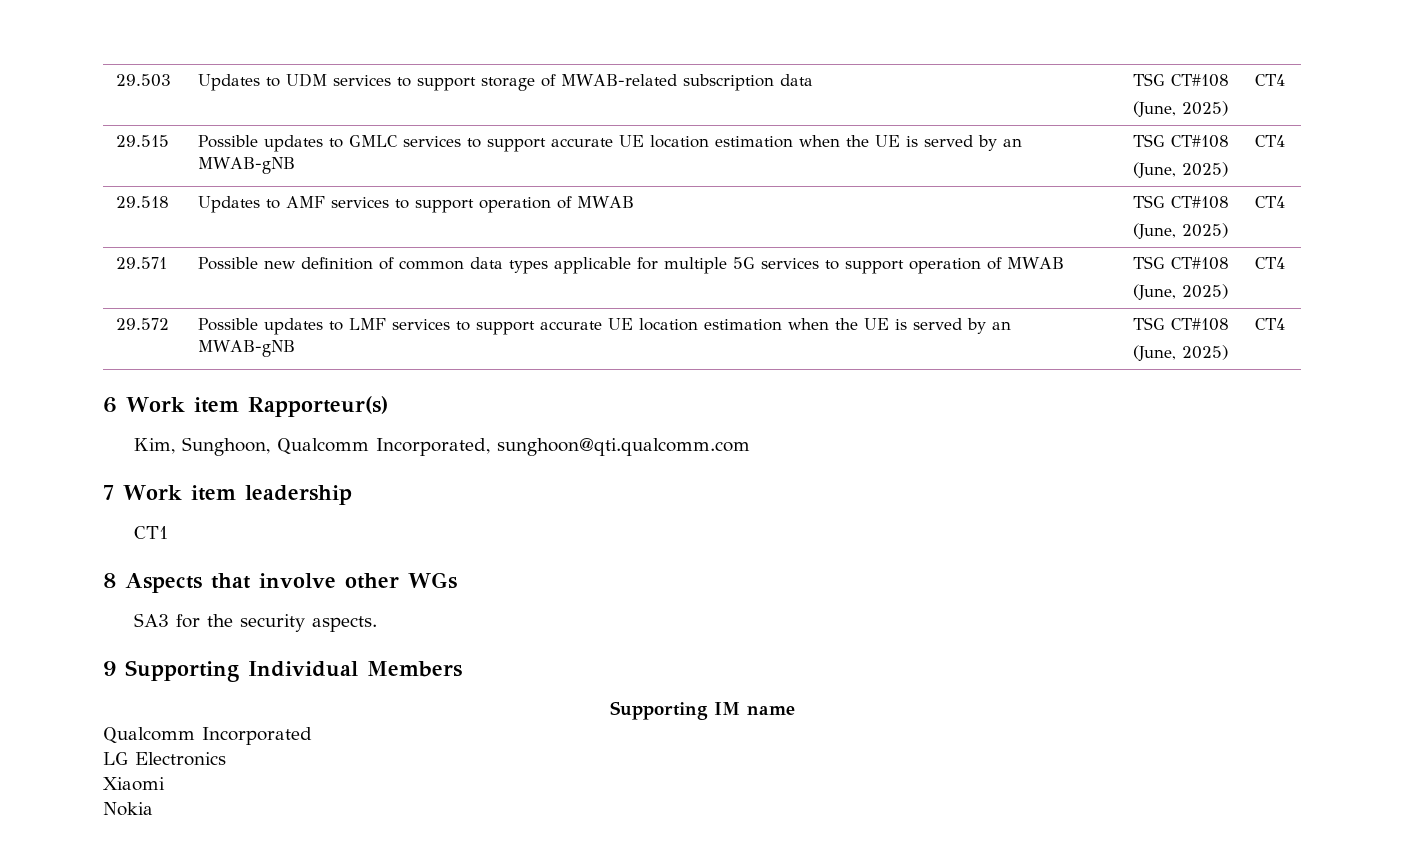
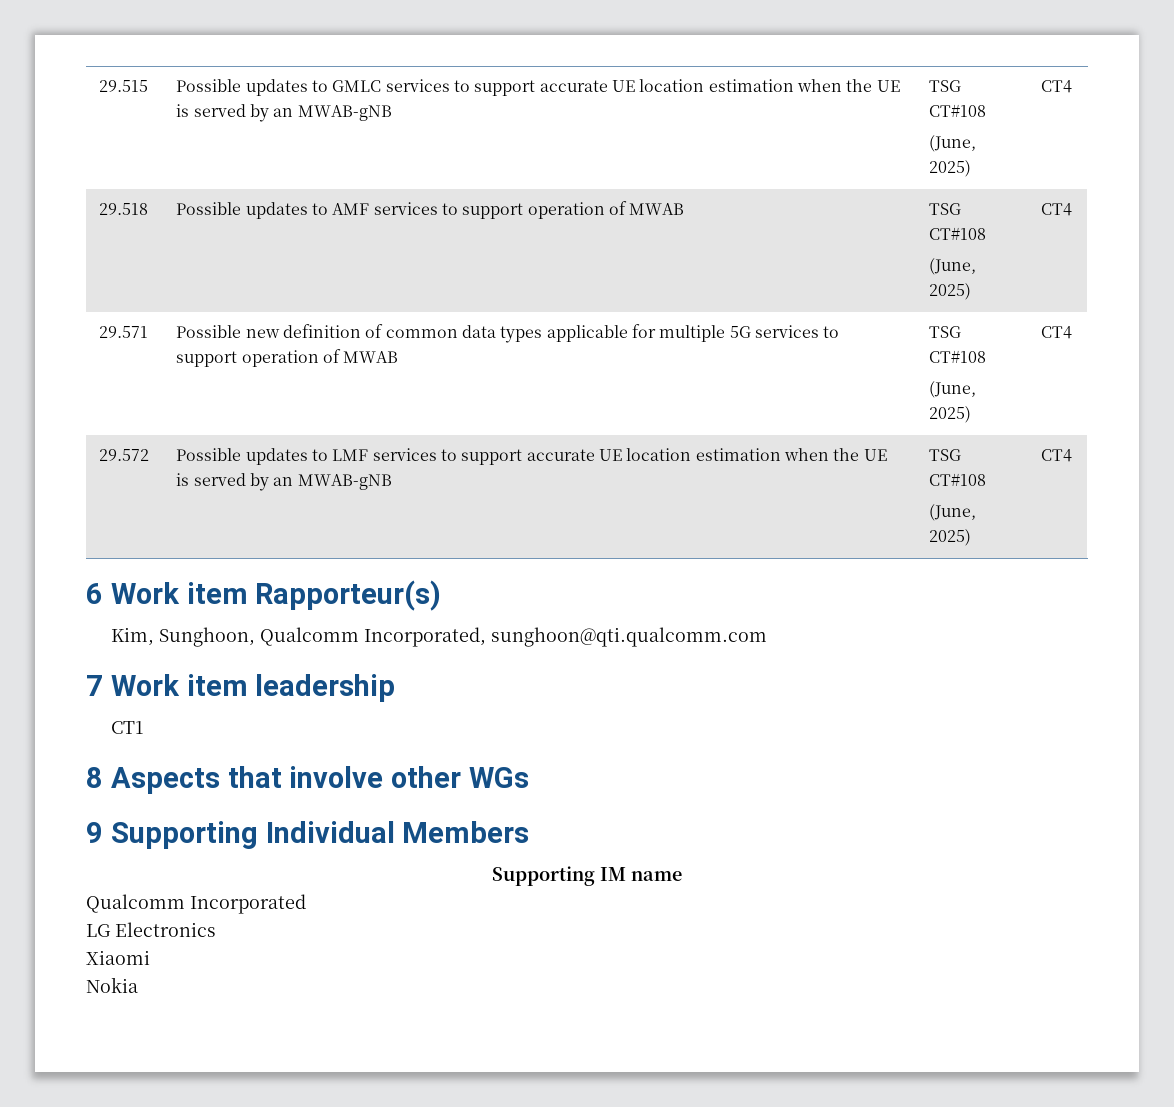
[116,74,172,87] [198,73,814,91] [1133,73,1230,87] [1133,101,1229,117] [1255,74,1286,86] 29.503 | Updates to UDM services to support storage of MWAB-related subscription data | TSG CT#108 // (June, 2025) | CT4 // -> (99, 86) none
[198,196,261,213] Updates -> [176,202,308,219] Possible updates
[133,613,377,632] // SA3 for the security aspects. -> (530, 777) none

